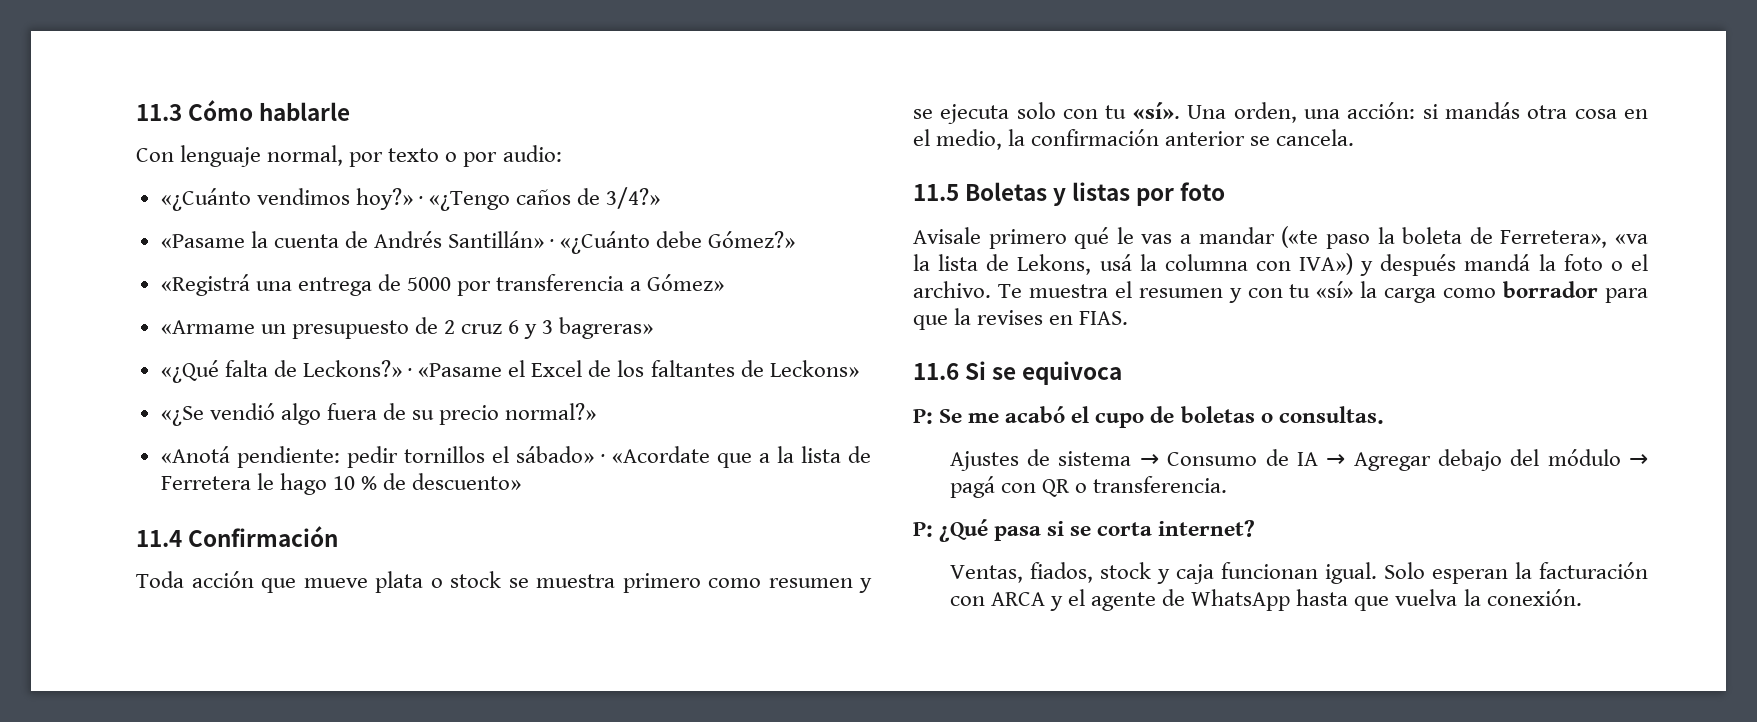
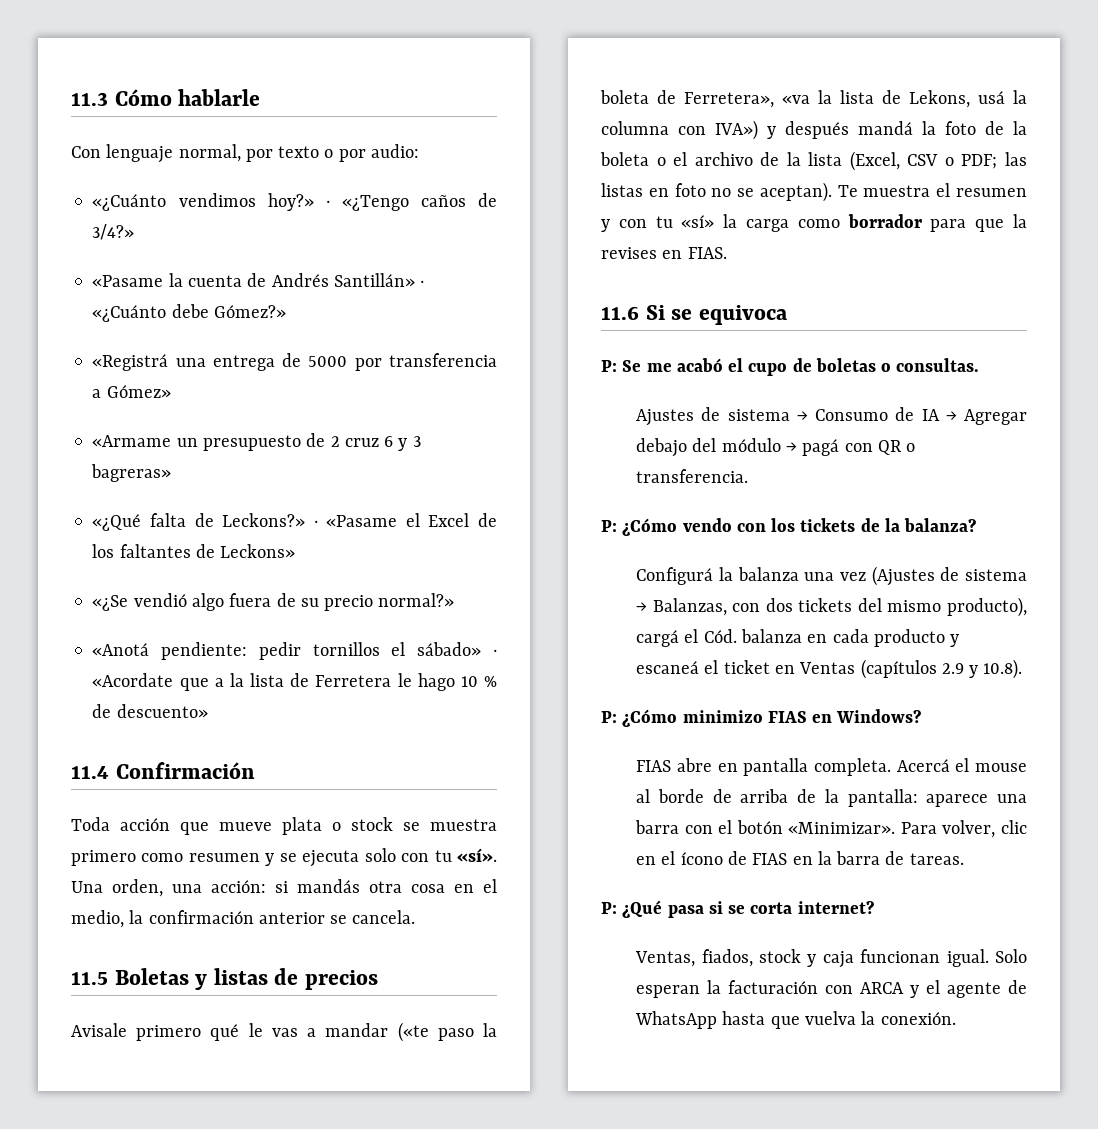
[1136,182,1226,206] por foto -> [274,968,379,990] de precios
[1610,254,1648,271] [913,281,991,298] o el archivo. -> [985,121,1027,135] [600,151,1027,171] [601,182,832,202] de la boleta o el archivo de la lista (Excel, CSV o PDF; las listas en foto no se aceptan).
(1228, 484) none -> [601,518,977,536] [636,566,1027,586] [636,597,1027,617] [636,629,960,647] [636,659,1023,679] [601,709,922,727] [636,758,1027,776] [636,789,1027,807] [635,820,1027,838] [636,851,964,865] // P: ¿Cómo vendo con los tickets de la balanza? // Configurá la balanza una vez (Ajustes de sistema → Balanzas, con dos tickets del mismo producto), cargá el Cód. balanza en cada producto y escaneá el ticket en Ventas (capítulos 2.9 y 10.8). // P: ¿Cómo minimizo FIAS en Windows? // FIAS abre en pantalla completa. Acercá el mouse al borde de arriba de la pantalla: aparece una barra con el botón «Minimizar». Para volver, clic en el ícono de FIAS en la barra de tareas.

